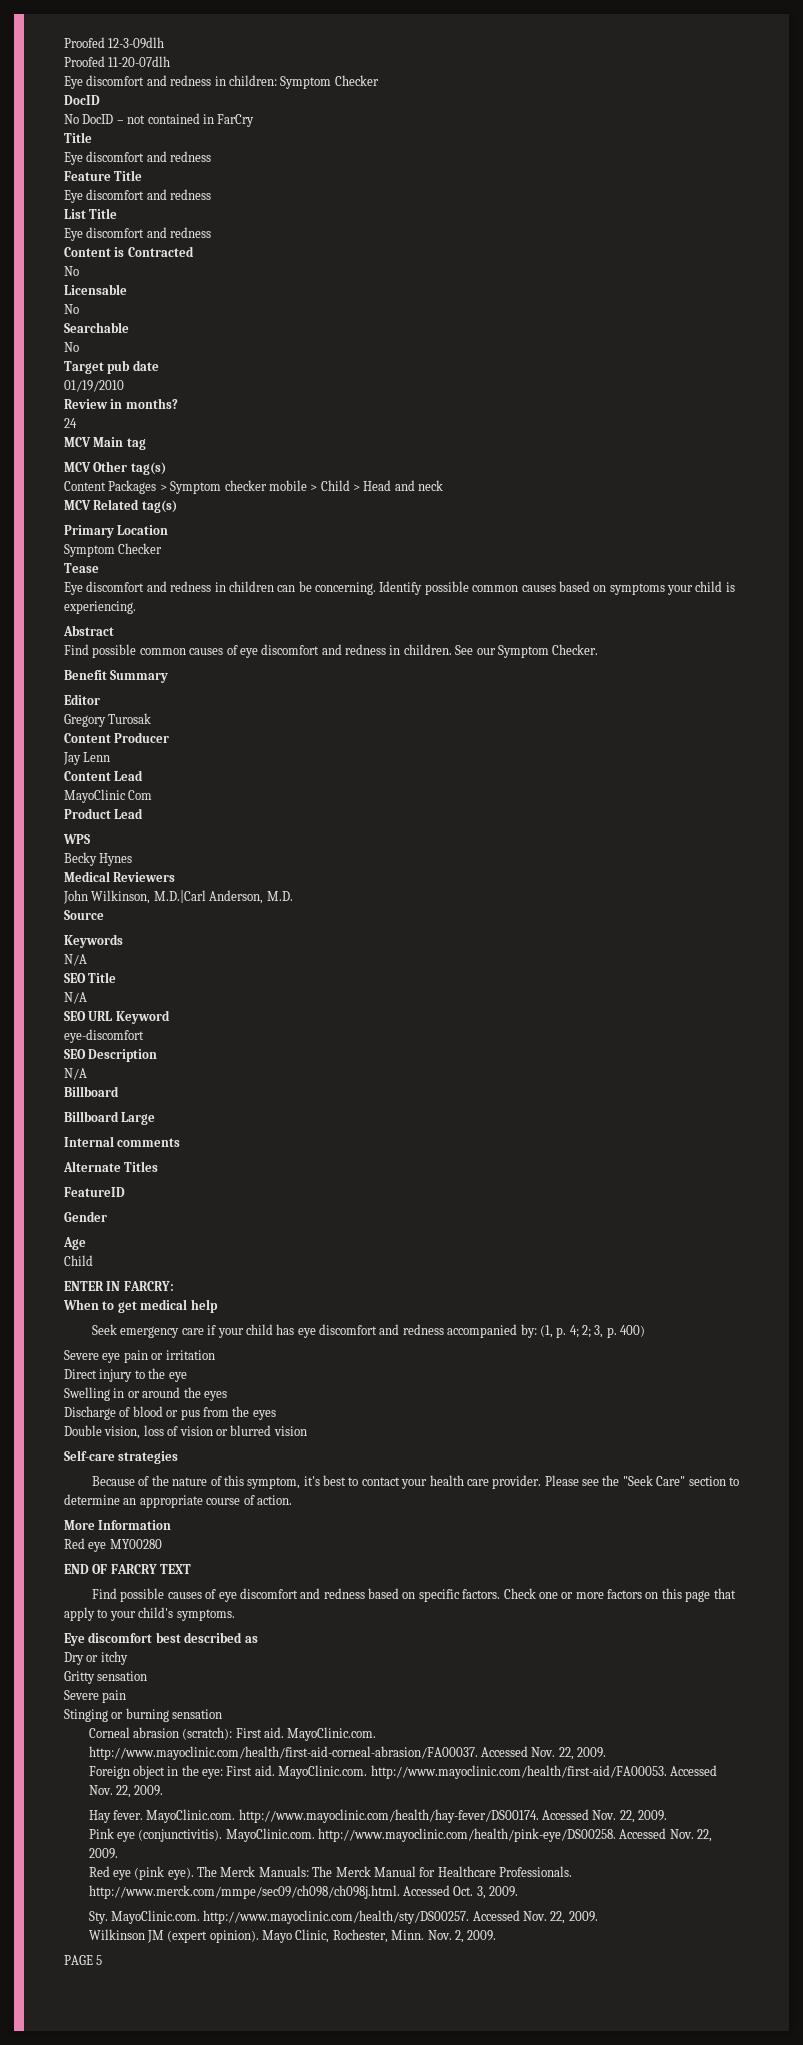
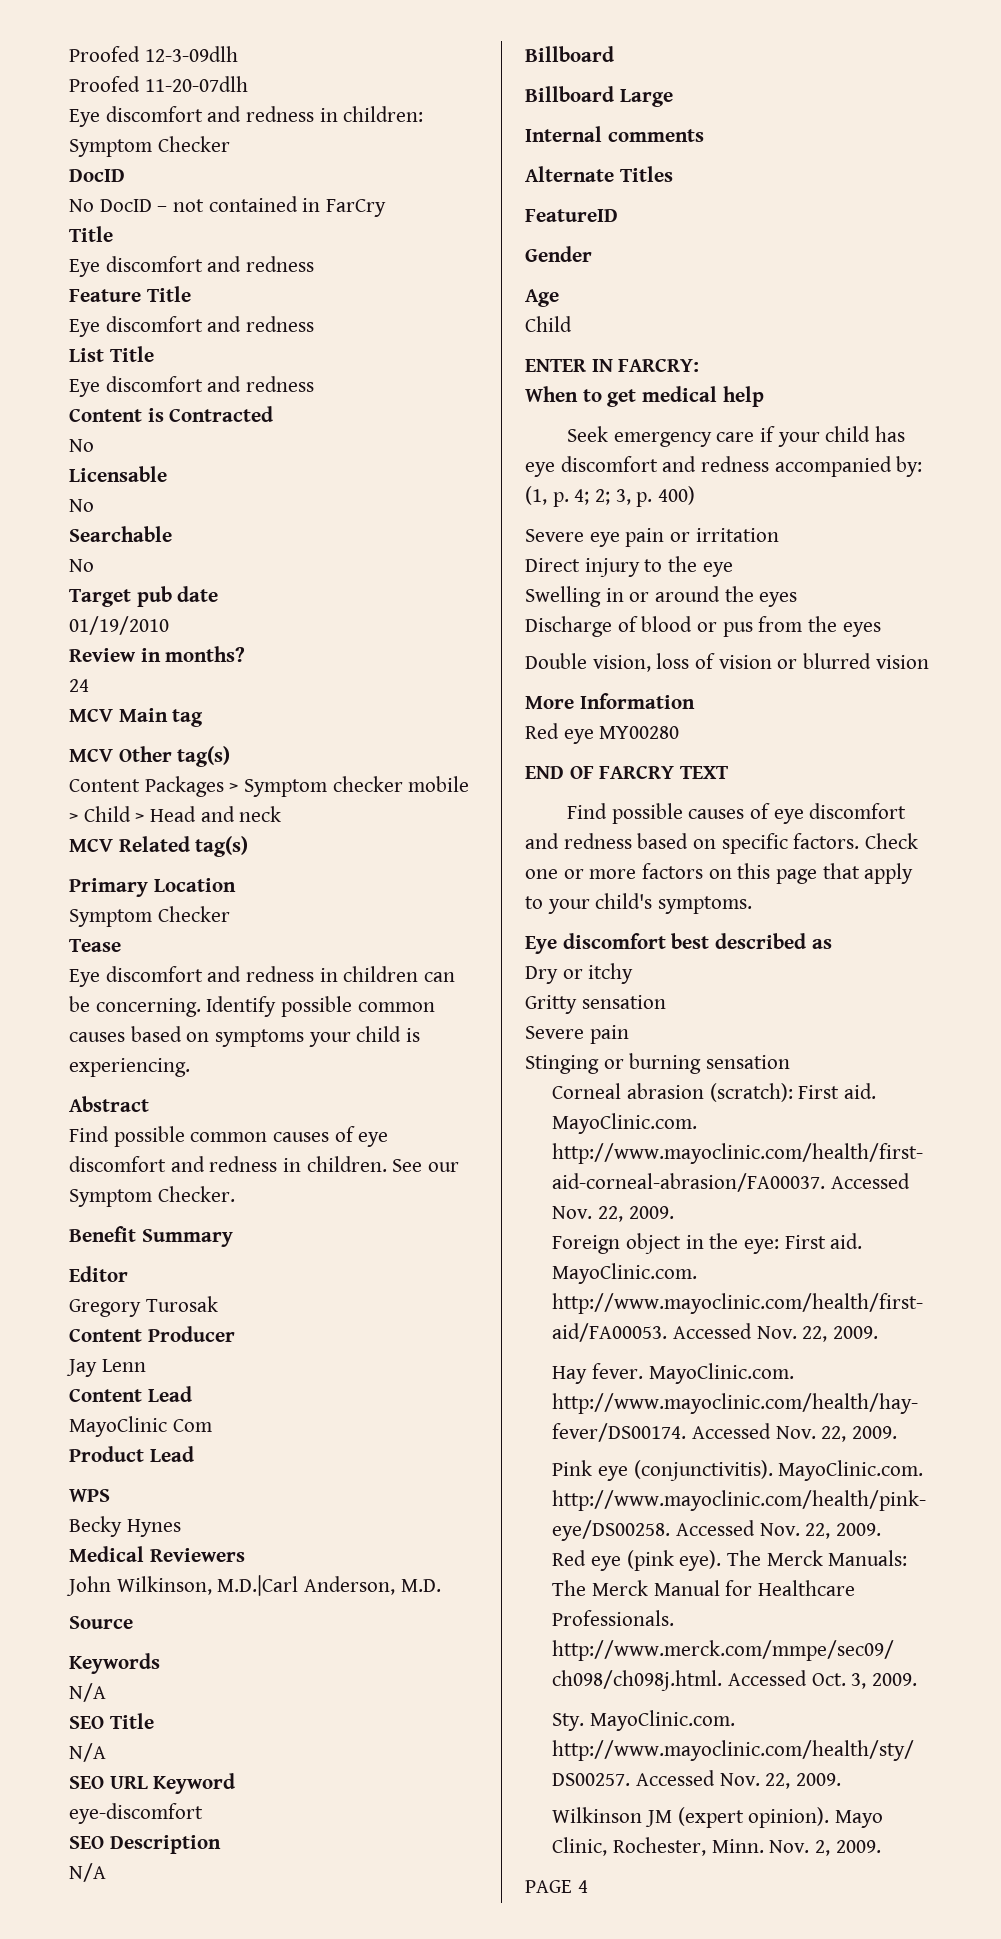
[64,1450,179,1464] [91,1475,739,1489] [64,1494,292,1508] // Self-care strategies // Because of the nature of this symptom, it's best to contact your health care provider. Please see the "Seek Care" section to determine an appropriate course of action. -> (929, 662) none
[96,1955,103,1965] 5 -> [577,1880,588,1893] 4

